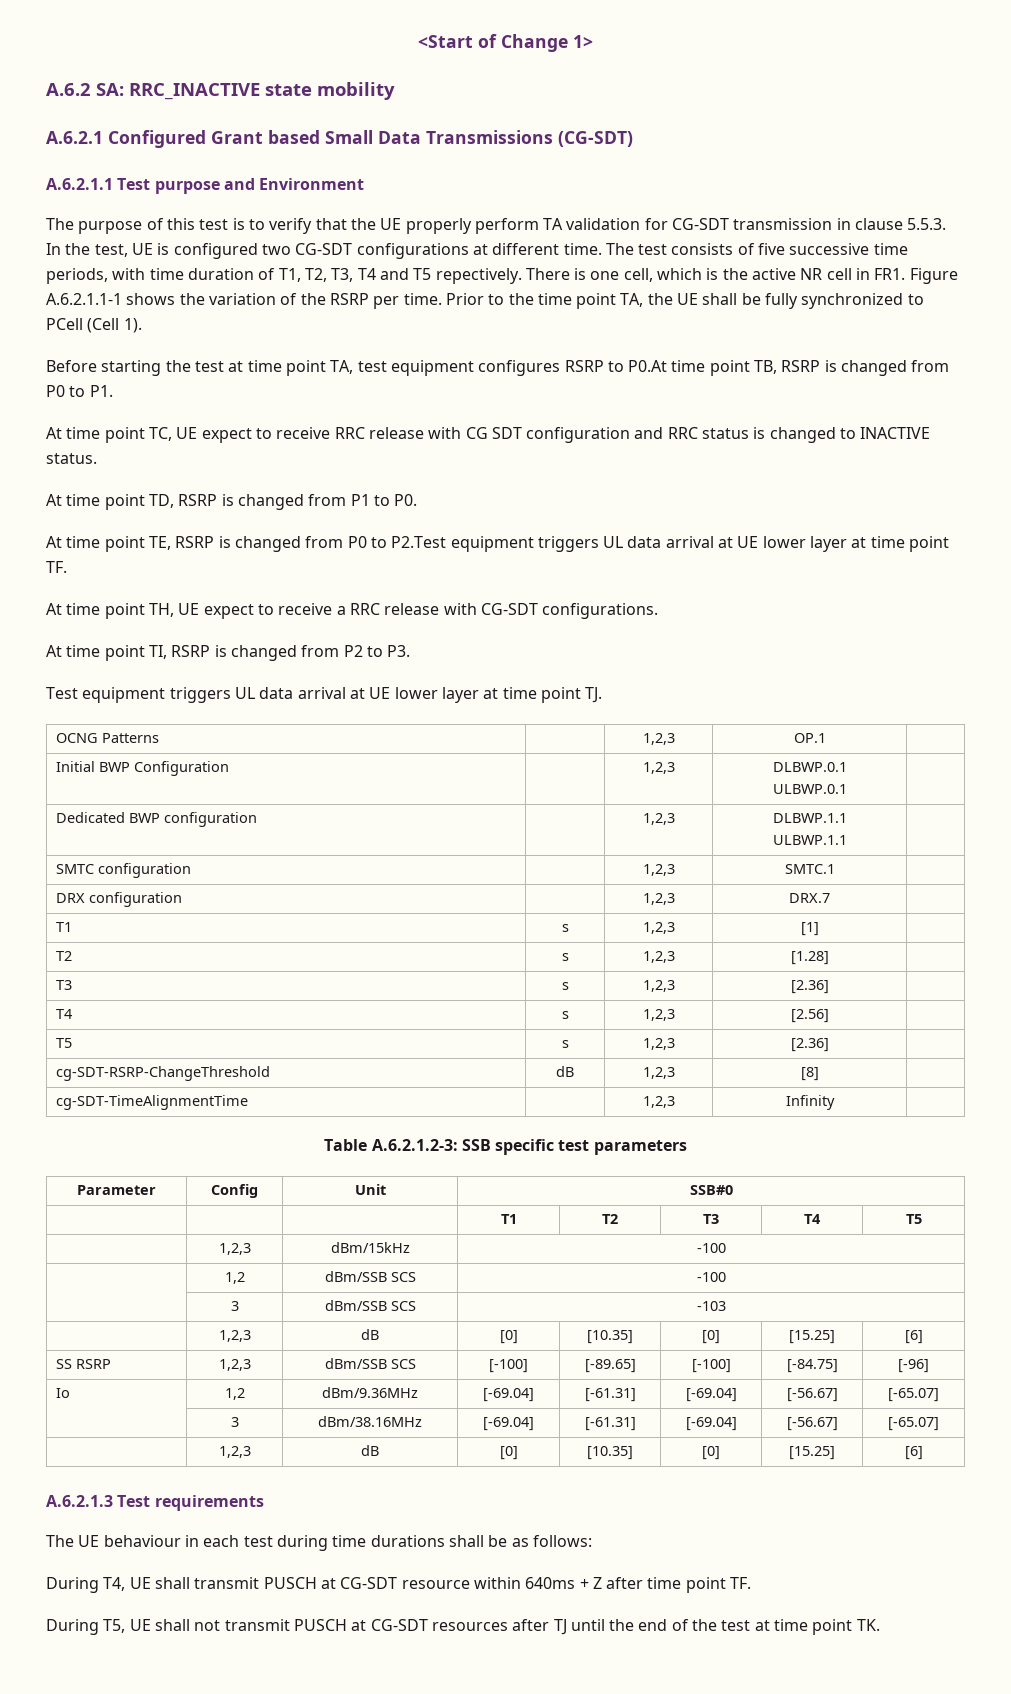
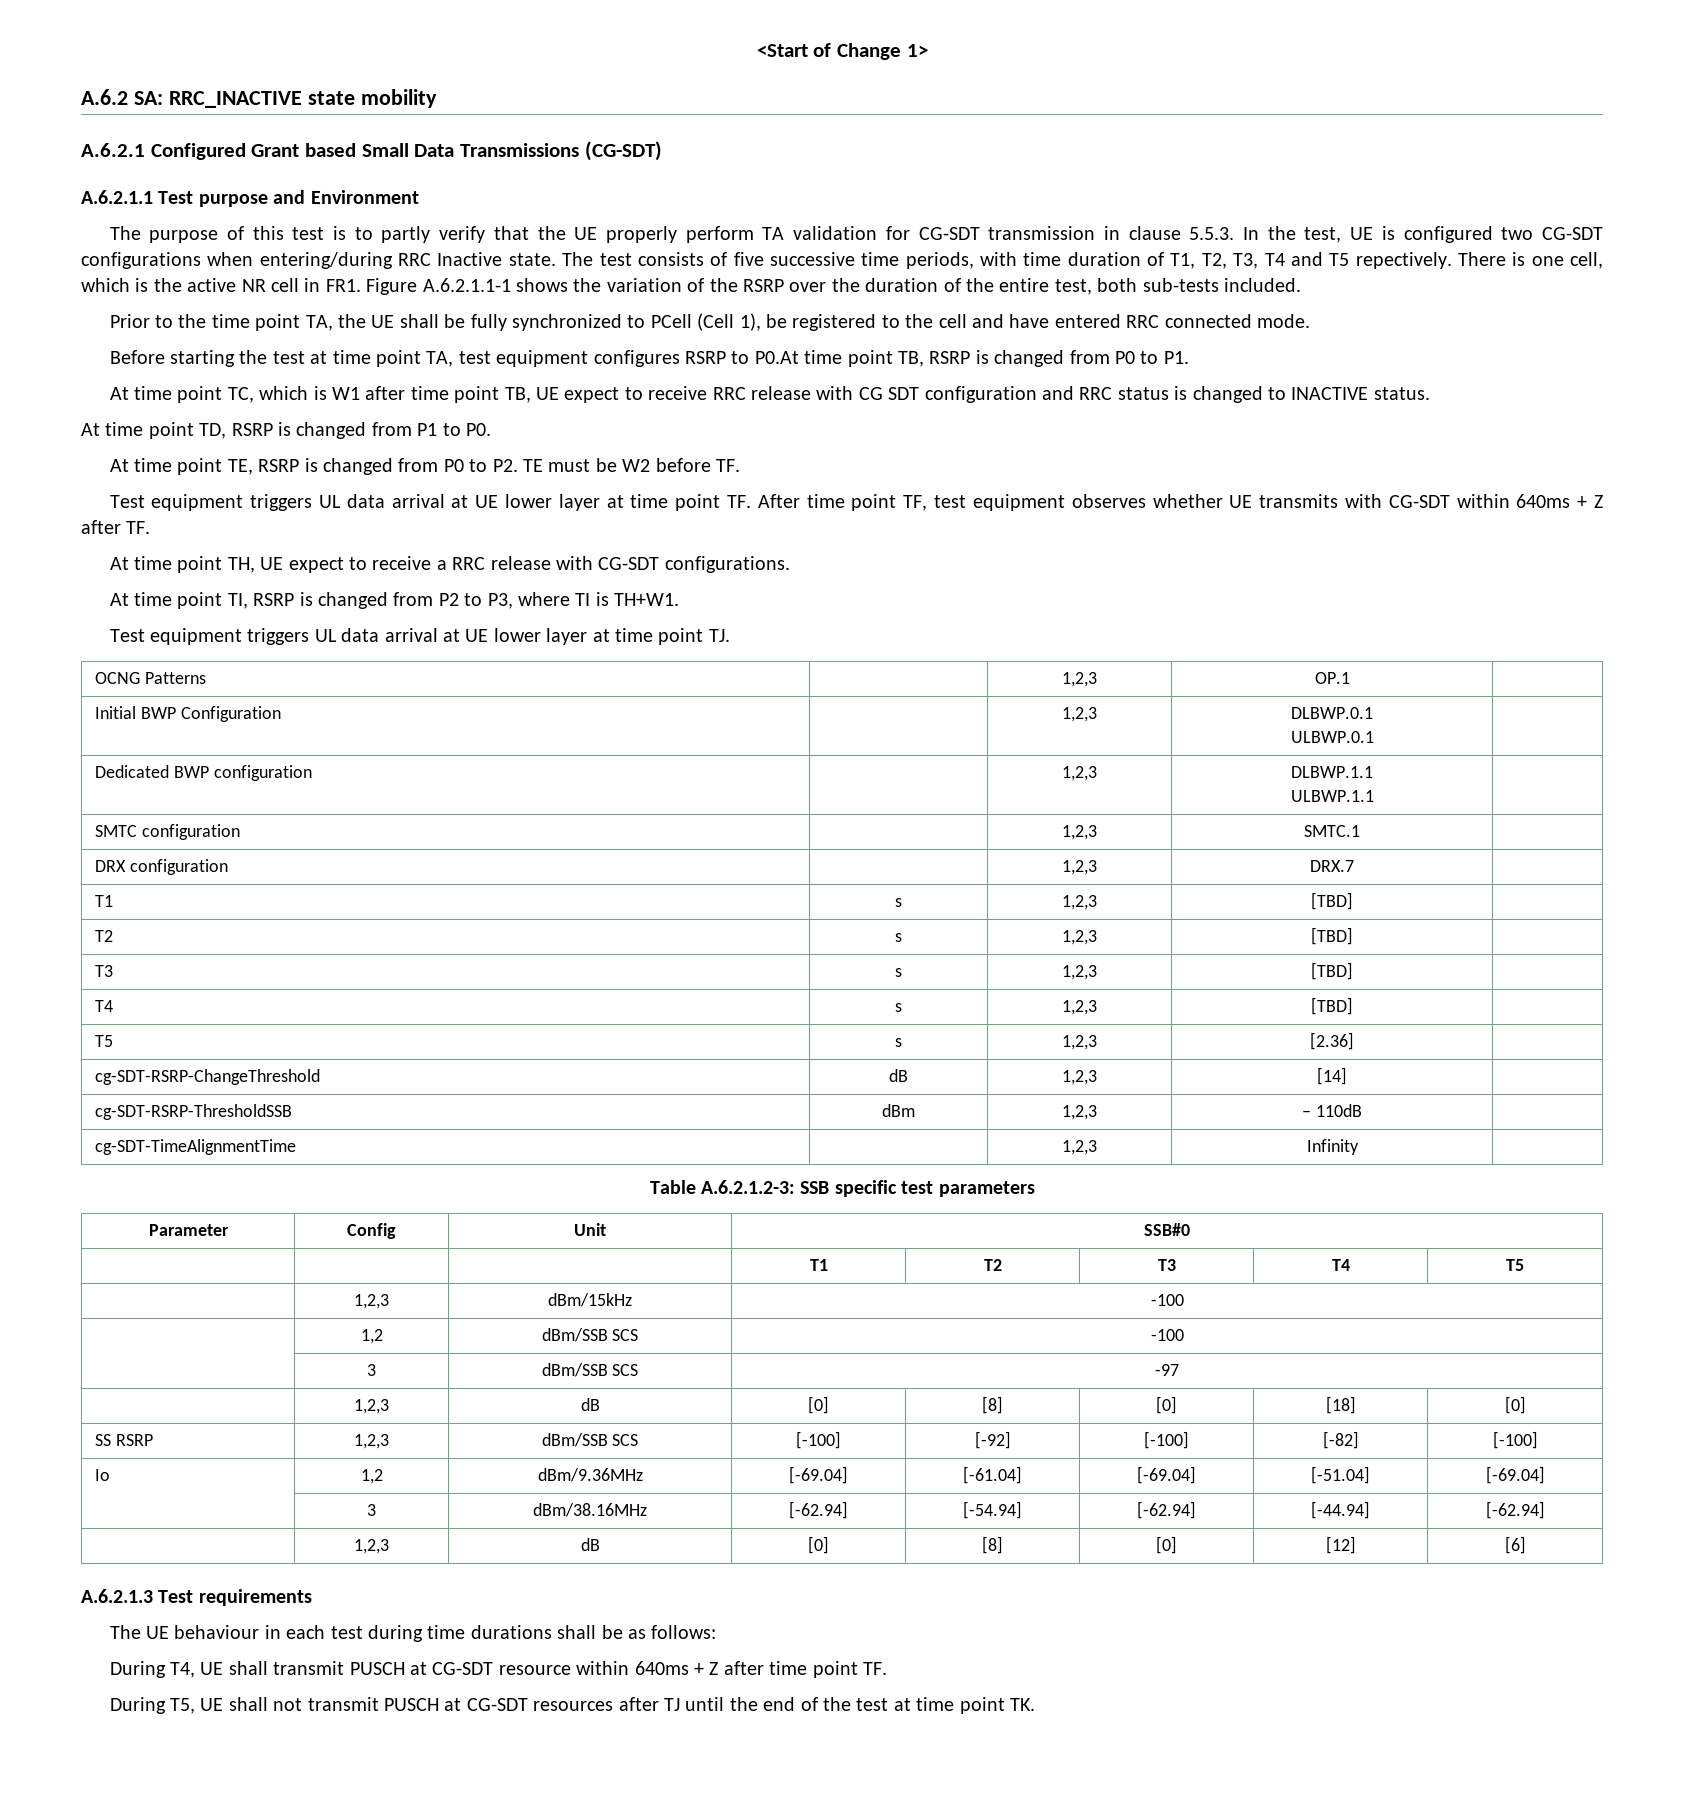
(265, 224) none -> [381,226,431,243] partly
[472,243,602,255] at different time. -> [207,252,556,269] when entering/during RRC Inactive state.
[373,293,442,309] per time. -> [789,278,1301,295] over the duration of the entire test, both sub-tests included. //
[123,318,142,333] 1). -> [739,313,1310,331] 1), be registered to the cell and have entered RRC connected mode.
(172, 434) none -> [259,386,531,403] which is W1 after time point TB,
[391,536,447,548] P2.Test -> [492,458,740,472] [109,495,145,508] P2. TE must be W2 before TF. // Test
(67, 567) none -> [757,494,1604,511] [81,520,151,534] After time point TF, test equipment observes whether UE transmits with CG-SDT within 640ms + Z after TF.
[387,645,411,657] P3. -> [487,592,680,609] P3, where TI is TH+W1.
[800,922,819,936] [1] -> [1311,892,1353,910] [TBD]
[790,951,829,965] [1.28] -> [1311,927,1353,945] [TBD]
[790,980,829,994] [2.36] -> [1311,962,1353,980] [TBD]
[790,1009,829,1023] [2.56] -> [1311,997,1353,1015] [TBD]
[800,1067,819,1081] [8] -> [1317,1067,1347,1085] [95,1104,293,1120] [882,1104,915,1117] [1062,1105,1097,1120] [1302,1104,1362,1117] [14] | // cg-SDT-RSRP-ThresholdSSB | dBm | 1,2,3 | – 110dB
[696,1301,726,1311] [218,1330,251,1342] [361,1329,379,1340] [499,1330,518,1344] [587,1330,633,1344] [702,1330,720,1344] [789,1330,835,1344] [904,1330,923,1344] -103 // | 1,2,3 | dB | [0] | [10.35] | [0] | [15.25] | [6] -> [1155,1364,1179,1376] [354,1399,389,1414] [580,1398,600,1411] [808,1396,829,1414] [982,1396,1003,1414] [1156,1396,1177,1414] [1325,1396,1356,1414] [1504,1396,1526,1414] -97 // | 1,2,3 | dB | [0] | [8] | [0] | [18] | [0]
[584,1359,636,1373] [691,1359,731,1373] [786,1359,838,1373] [898,1359,929,1373] [-89.65] | [-100] | [-84.75] | [-96] -> [974,1431,1011,1449] [1144,1431,1189,1449] [1322,1431,1359,1449] [1492,1431,1538,1449] [-92] | [-100] | [-82] | [-100]
[584,1388,636,1402] [685,1388,737,1402] [786,1388,838,1402] [888,1388,939,1402] [-61.31] | [-69.04] | [-56.67] | [-65.07] -> [963,1466,1022,1484] [1137,1466,1196,1484] [1311,1466,1370,1484] [1485,1466,1545,1484] [-61.04] | [-69.04] | [-51.04] | [-69.04]
[483,1417,534,1431] [584,1417,636,1431] [685,1417,737,1431] [786,1417,838,1431] [888,1417,939,1431] [218,1446,251,1458] [361,1445,379,1456] [499,1446,518,1460] [587,1446,633,1460] [702,1446,720,1460] [789,1446,835,1460] [-69.04] | [-61.31] | [-69.04] | [-56.67] | [-65.07] // | 1,2,3 | dB | [0] | [10.35] | [0] | [15.25] -> [789,1501,848,1519] [963,1501,1022,1519] [1137,1501,1196,1519] [1311,1501,1370,1519] [1485,1501,1545,1519] [354,1539,389,1554] [580,1538,600,1551] [808,1536,829,1554] [982,1536,1003,1554] [1156,1536,1177,1554] [1325,1536,1356,1554] [-62.94] | [-54.94] | [-62.94] | [-44.94] | [-62.94] // | 1,2,3 | dB | [0] | [8] | [0] | [12]

